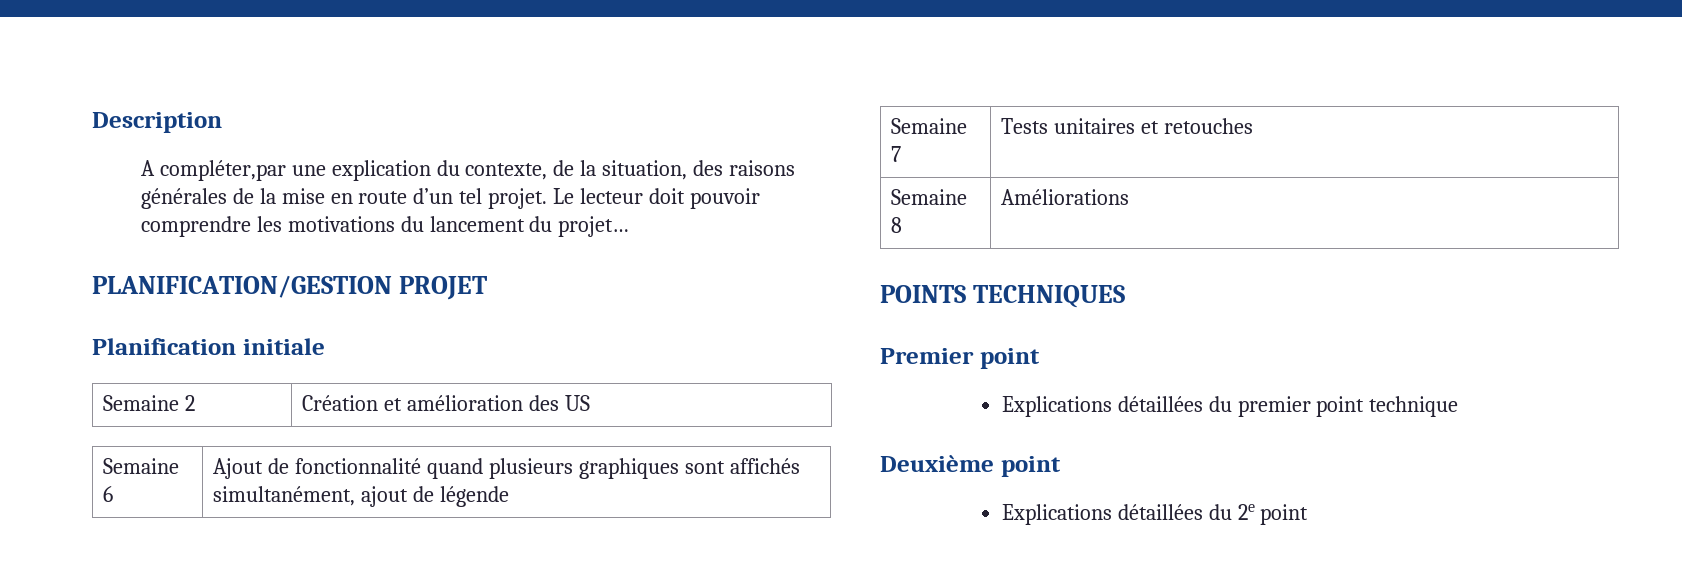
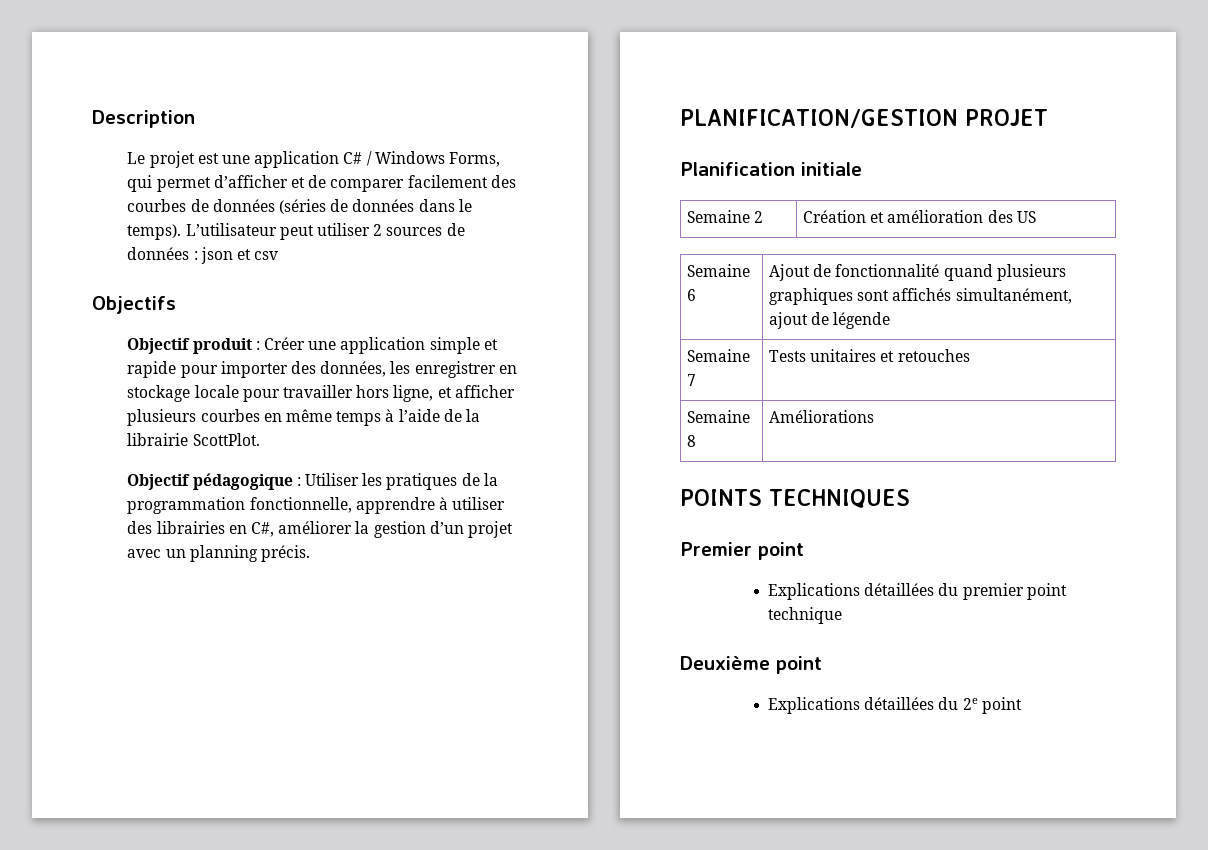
[140,160,796,181] [140,188,761,209] [140,216,630,237] A compléter,par une explication du contexte, de la situation, des raisons générales de la mise en route d’un tel projet. Le lecteur doit pouvoir comprendre les motivations du lancement du projet… -> [127,151,500,168] [127,175,516,192] [127,199,472,214] [127,223,465,240] [127,247,279,264] [92,296,176,314] [127,337,498,354] [127,361,517,378] [127,385,515,402] [127,409,480,426] [127,433,260,446] [127,473,498,490] [127,497,506,514] [127,521,513,538] [127,545,311,562] Le projet est une application C# / Windows Forms, qui permet d’afficher et de comparer facilement des courbes de données (séries de données dans le temps). L’utilisateur peut utiliser 2 sources de données : json et csv // Objectifs // Objectif produit : Créer une application simple et rapide pour importer des données, les enregistrer en stockage locale pour travailler hors ligne, et afficher plusieurs courbes en même temps à l’aide de la librairie ScottPlot. // Objectif pédagogique : Utiliser les pratiques de la programmation fonctionnelle, apprendre à utiliser des librairies en C#, améliorer la gestion d’un projet avec un planning précis.

